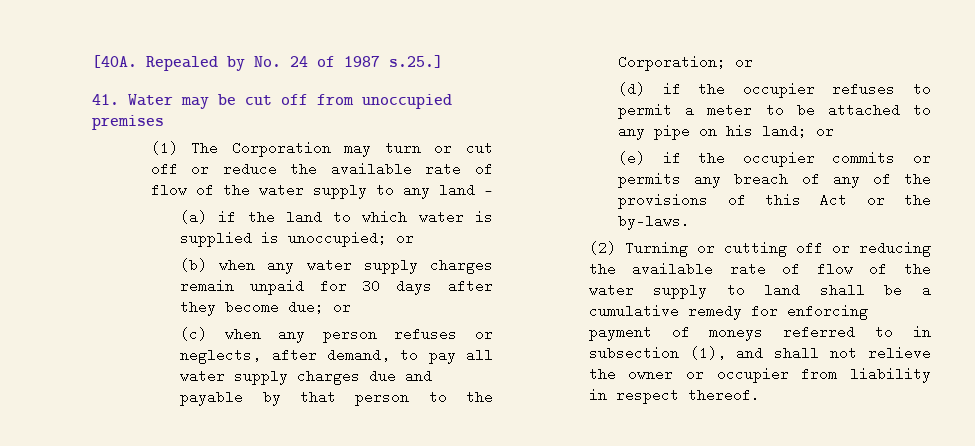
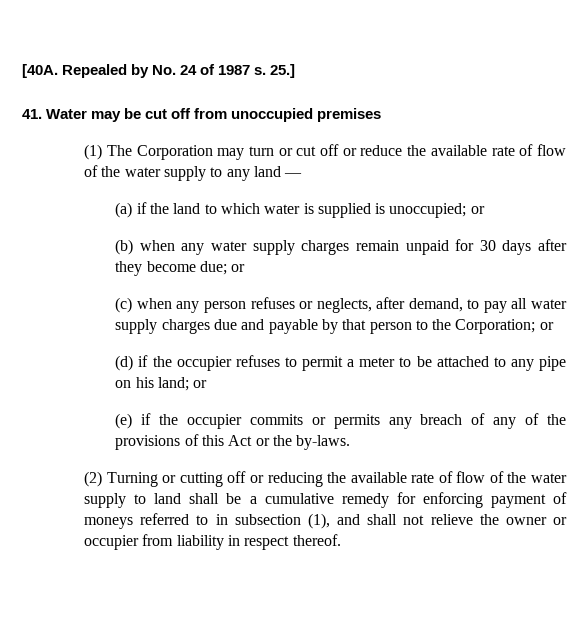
[389,55,443,68] s.25.] -> [254,64,296,78] s. 25.]

